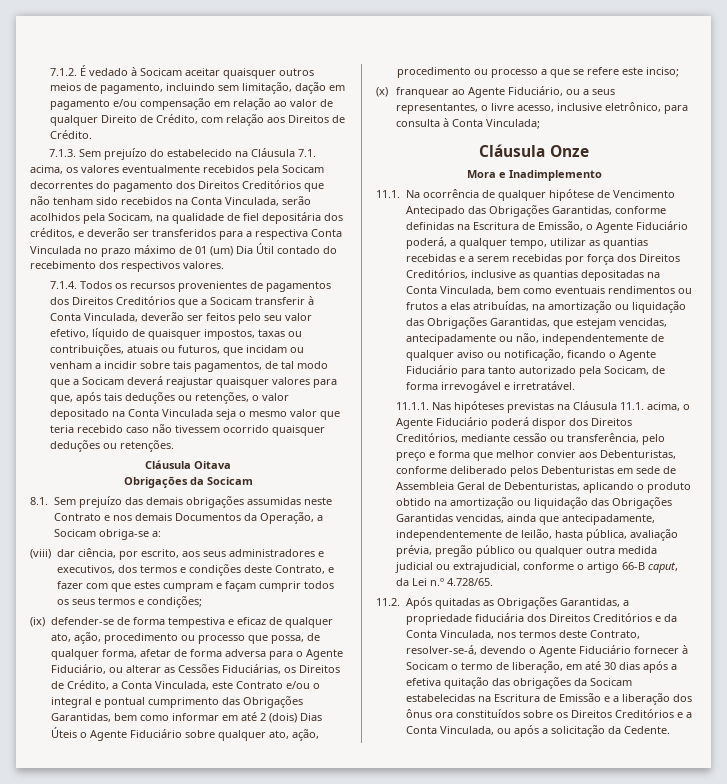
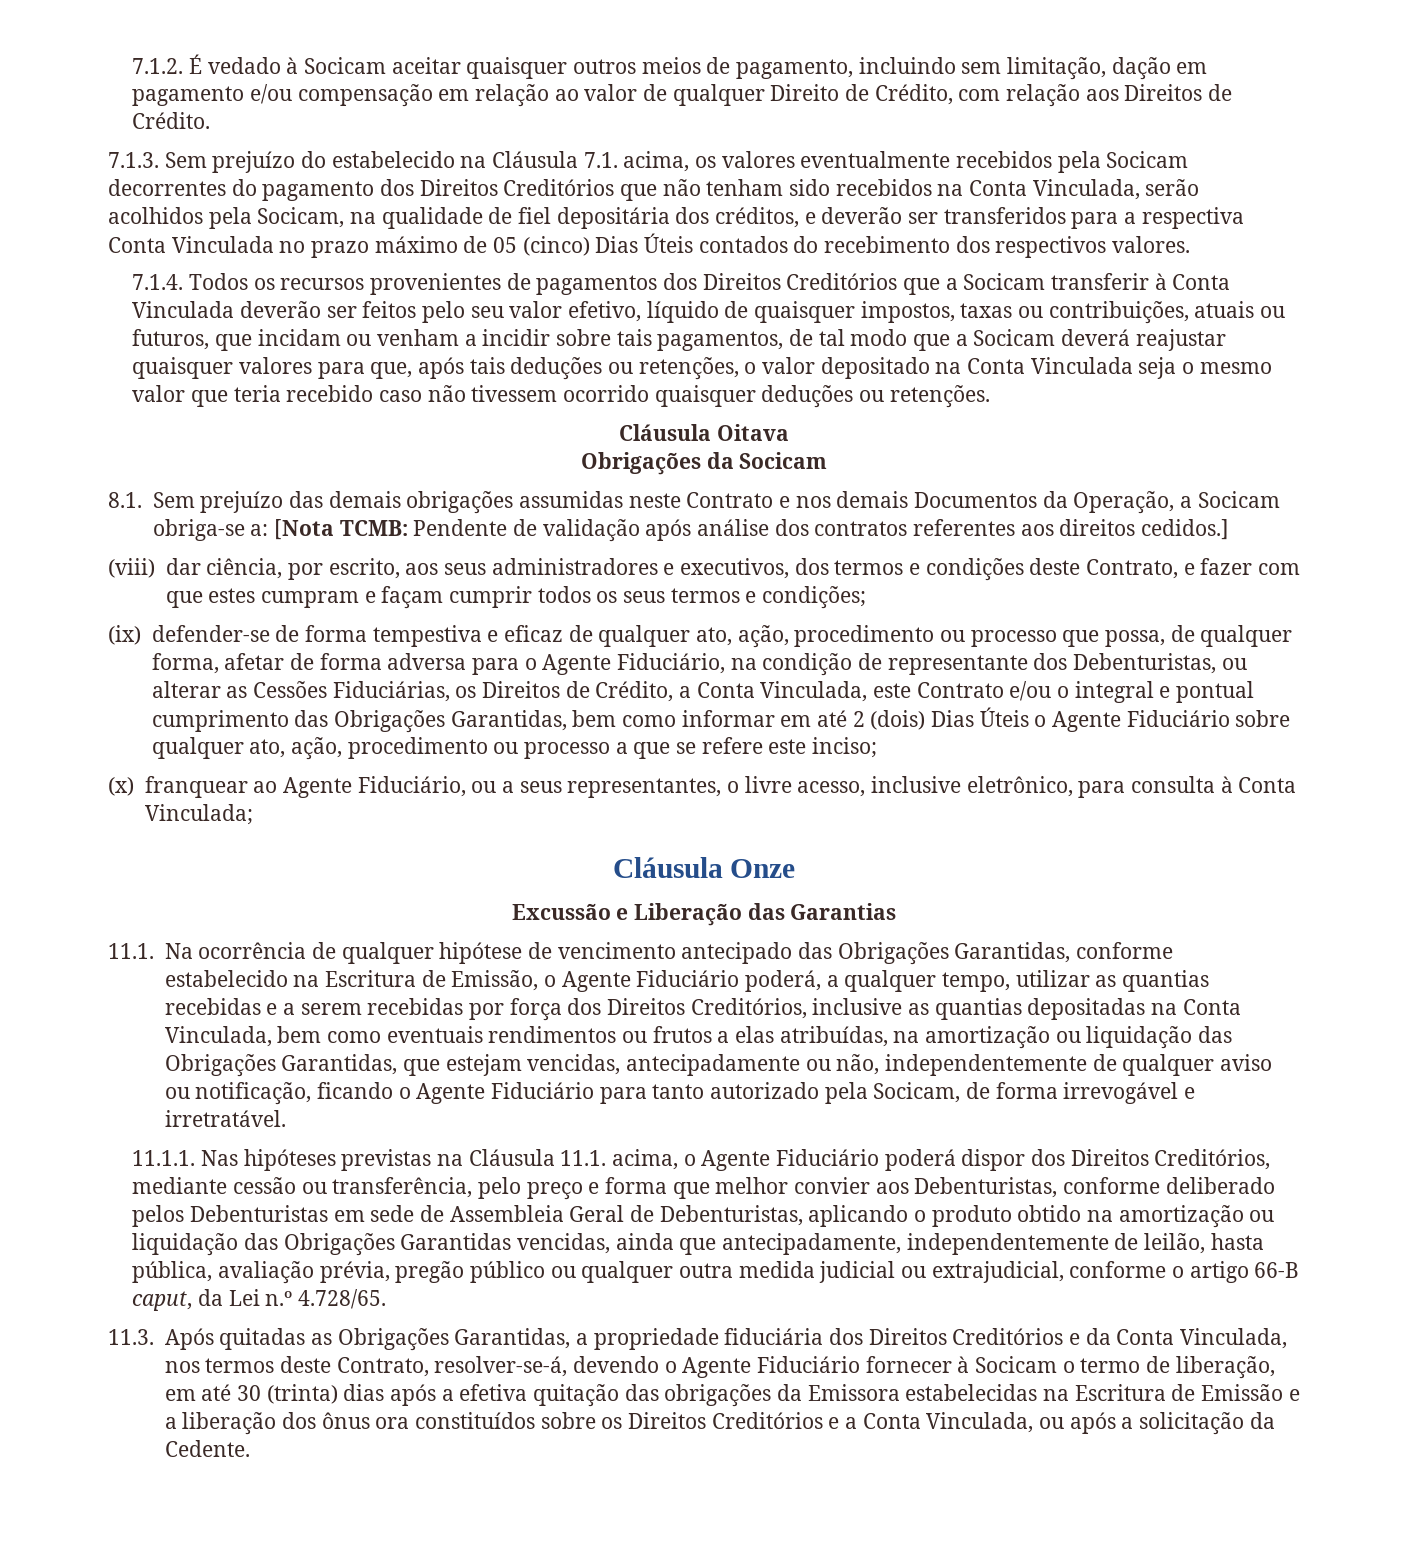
[195,243,320,256] 01 (um) Dia Útil contado -> [493,233,788,256] 05 (cinco) Dias Úteis contados
[83,313,138,322] Vinculada, -> [132,301,235,318] Vinculada
(161, 534) none -> [273,519,1229,542] [Nota TCMB: Pendente de validação após análise dos contratos referentes aos direitos cedidos.]
(106, 669) none -> [730,653,1216,676] na condição de representante dos Debenturistas,
[466,170,602,181] Mora e Inadimplemento -> [511,903,897,926] Excussão e Liberação das Garantias
[612,190,675,198] [405,206,465,217] Vencimento Antecipado -> [557,942,793,964] vencimento antecipado
[405,222,454,230] definidas -> [164,970,288,987] estabelecido
[376,598,400,606] 11.2. -> [108,1329,154,1345] 11.3.
(616, 666) none -> [266,1384,338,1404] (trinta)
[589,678,632,686] Socicam -> [807,1384,900,1401] Emissora

